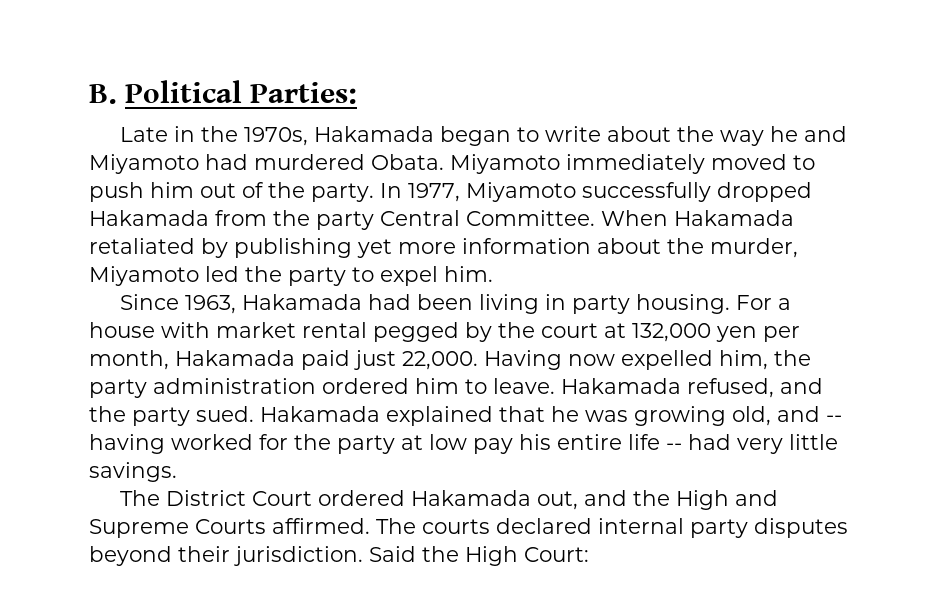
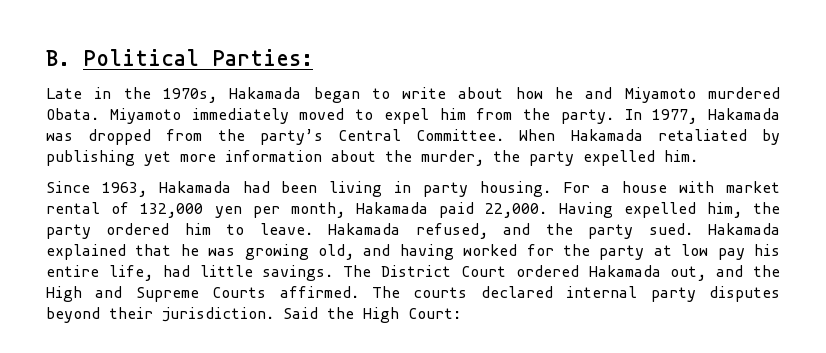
[677,126,765,146] the way -> [515,87,543,99] how
[205,154,248,170] had -> (696, 95) none
[89,182,812,202] [89,210,374,230] push him out of the party. In 1977, Miyamoto successfully dropped Hakamada from the party -> [383,108,780,124] [46,129,323,145] expel him from the party. In 1977, Hakamada was dropped from the party’s
[89,266,438,286] Miyamoto led the party to expel -> [493,150,655,166] the party expelled
[373,322,626,342] pegged by the court at -> [111,202,130,214] of
[354,350,396,370] just -> (475, 210) none
[568,354,615,366] now -> (613, 210) none
[153,378,316,394] administration -> (91, 231) none
[826,415,842,422] -- -> (391, 250) none
[628,434,783,454] life -- had very -> [108,265,190,281] life, had
(177, 472) // -> (334, 273) none

